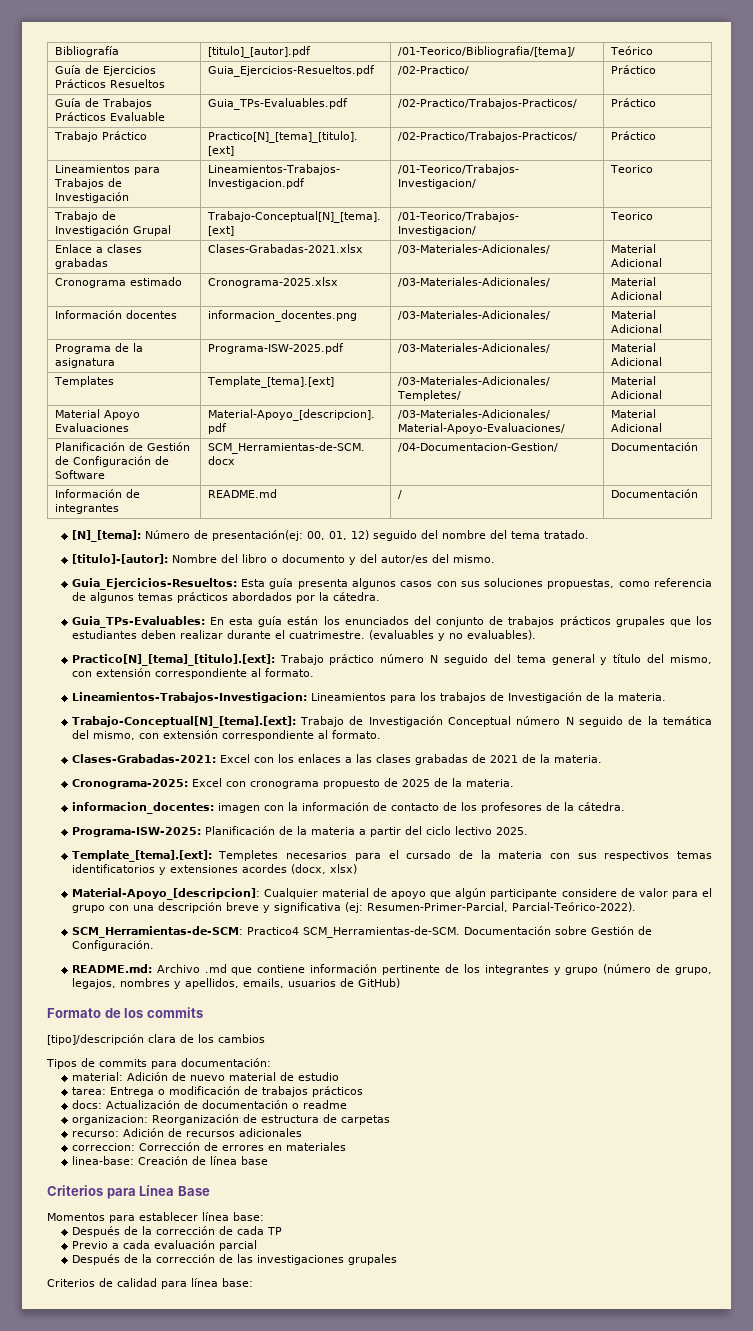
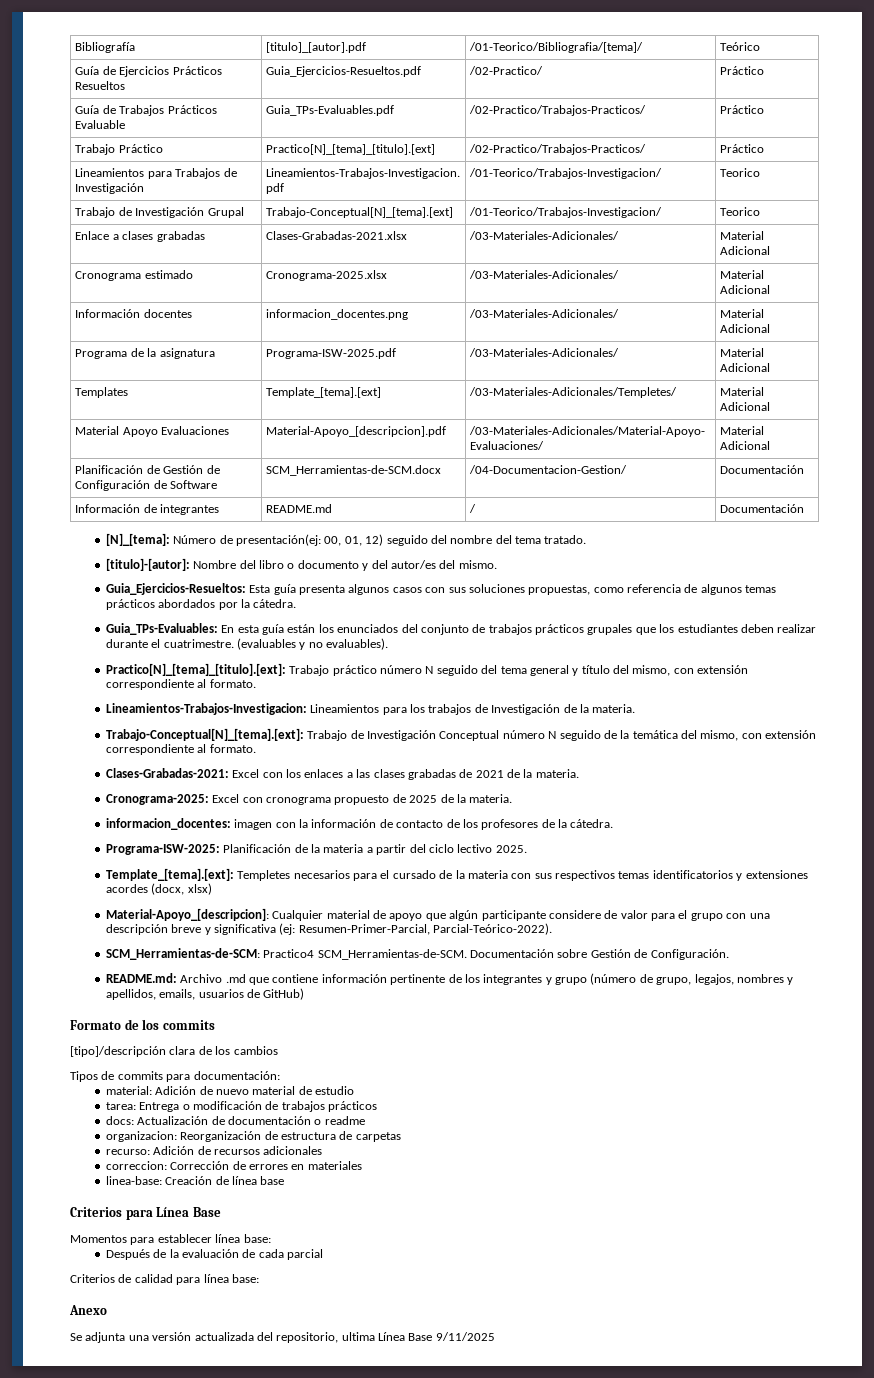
[155,1226,215,1235] corrección -> [182,1249,240,1258] evaluación
[266,1227,282,1235] [71,1240,257,1251] [71,1254,397,1265] TP // Previo a cada evaluación parcial // Después de la corrección de las investigaciones grupales -> [287,1249,324,1260] parcial
(253, 1282) none -> [69,1305,107,1315] [70,1332,495,1343] // Anexo // Se adjunta una versión actualizada del repositorio, ultima Línea Base 9/11/2025

